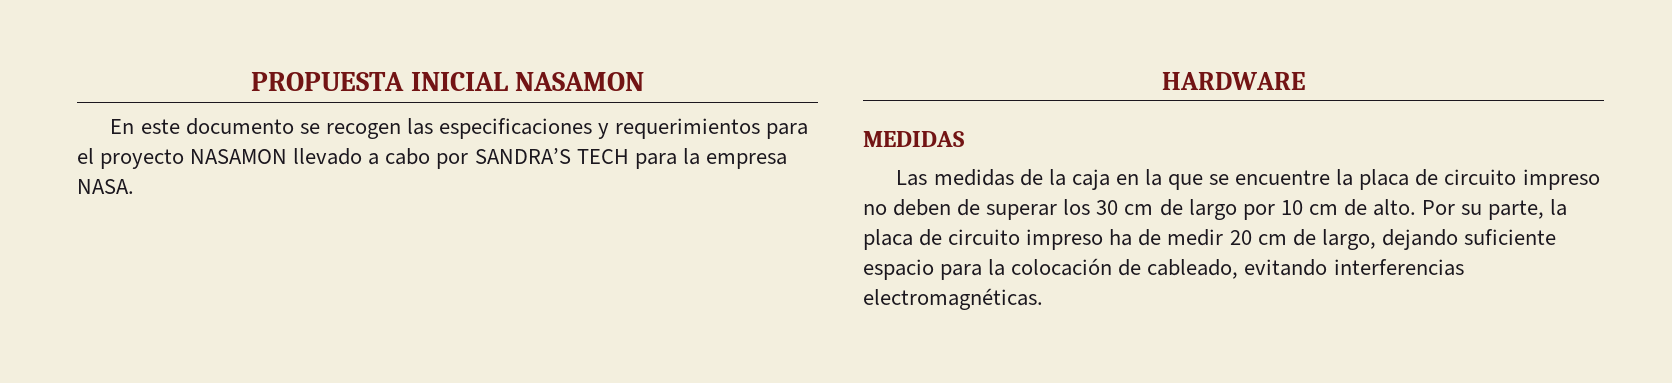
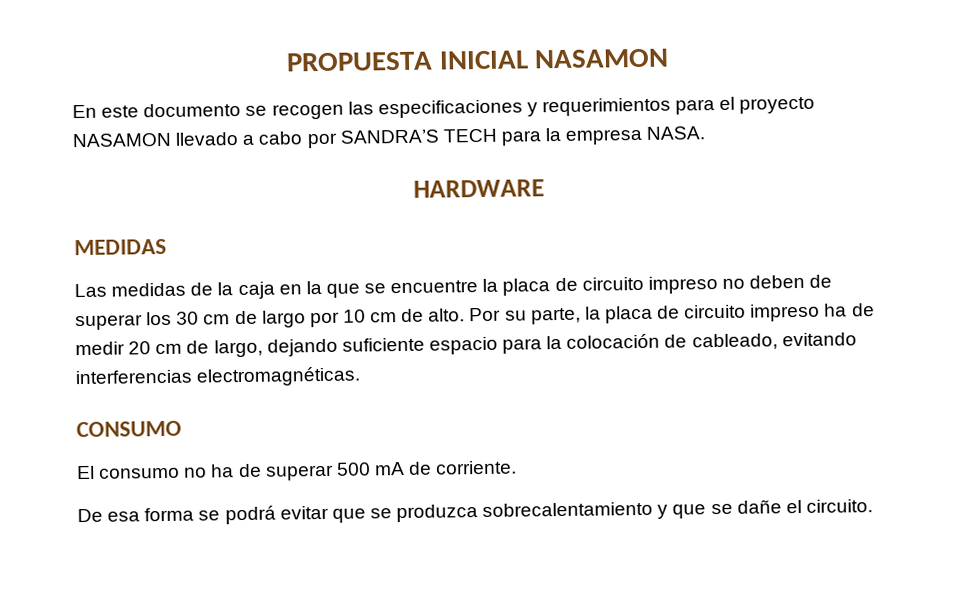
(1043, 299) none -> [76,420,182,438] [77,460,518,481] [77,499,873,525] // CONSUMO // El consumo no ha de superar 500 mA de corriente. // De esa forma se podrá evitar que se produzca sobrecalentamiento y que se dañe el circuito.

